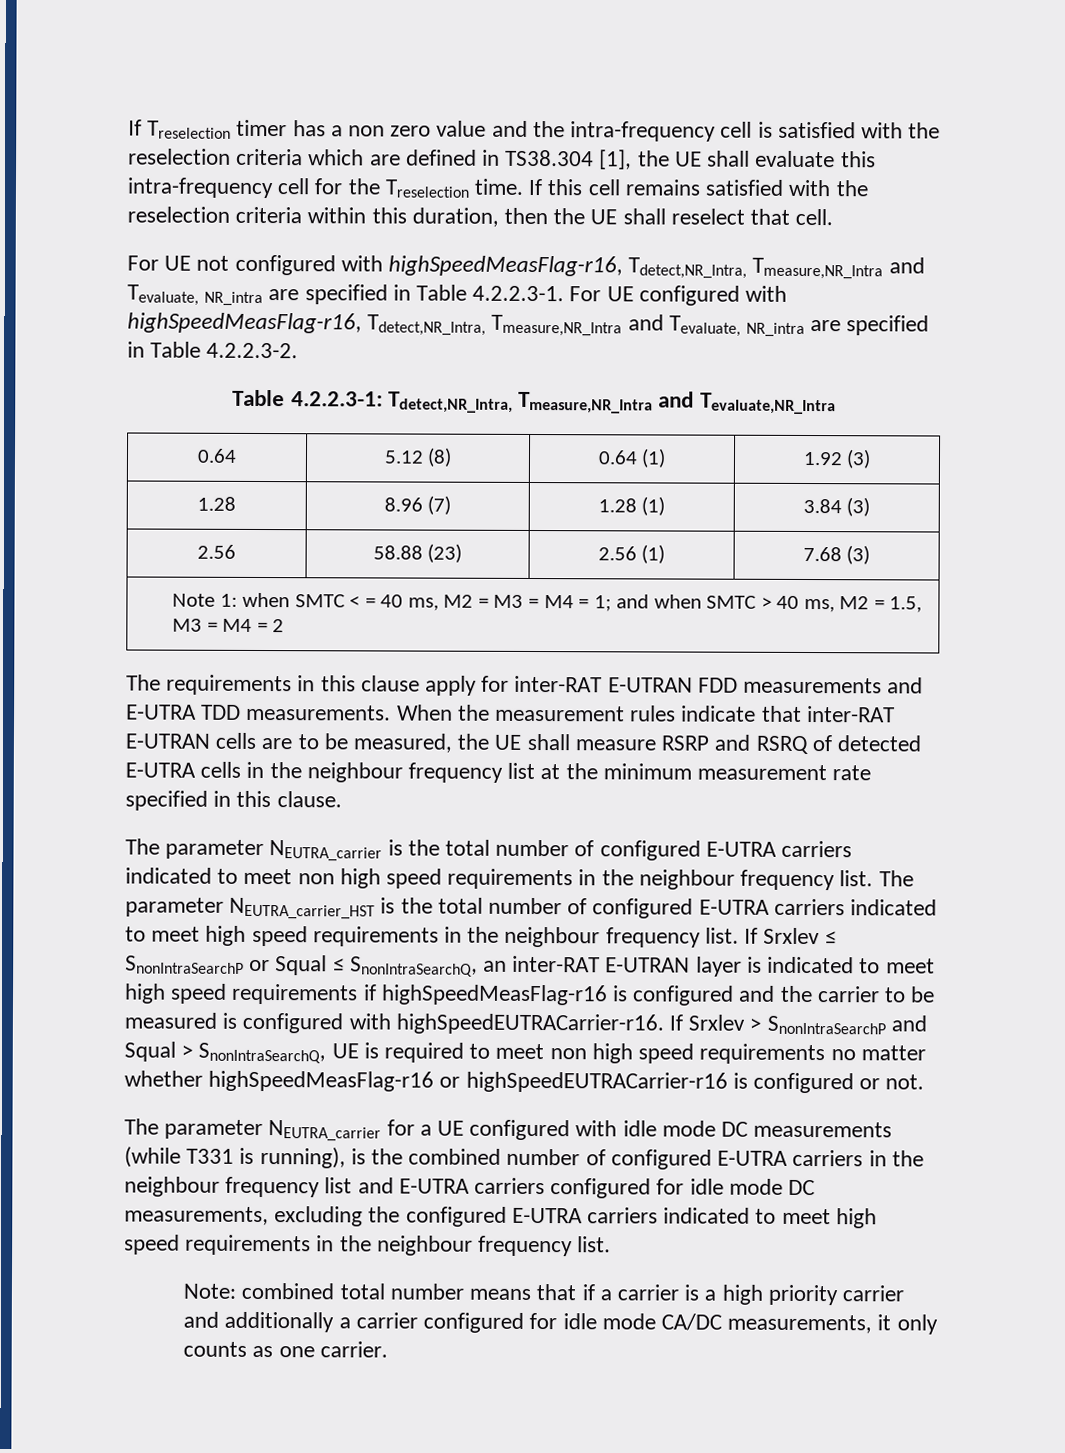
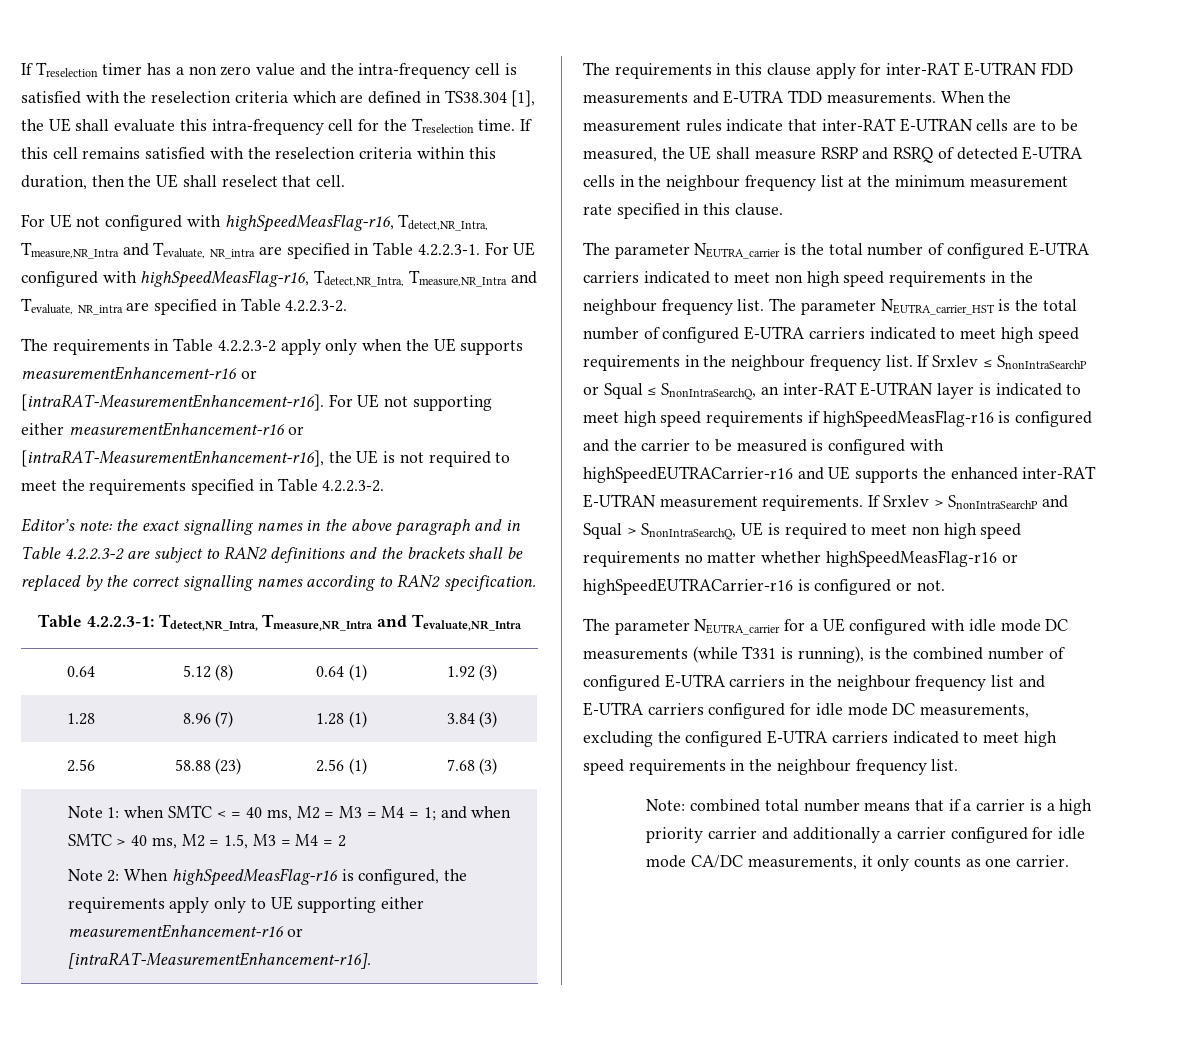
(299, 350) none -> [21,338,524,355] [21,366,257,380] [21,394,492,411] [21,422,305,436] [21,450,511,467] [21,478,385,495] [21,518,521,536] [21,546,523,563] [21,574,536,592] // The requirements in Table 4.2.2.3-2 apply only when the UE supports measurementEnhancement-r16 or [intraRAT-MeasurementEnhancement-r16]. For UE not supporting either measurementEnhancement-r16 or [intraRAT-MeasurementEnhancement-r16], the UE is not required to meet the requirements specified in Table 4.2.2.3-2. // Editor’s note: the exact signalling names in the above paragraph and in Table 4.2.2.3-2 are subject to RAN2 definitions and the brackets shall be replaced by the correct signalling names according to RAN2 specification.
(285, 626) none -> [67,868,468,886] [67,896,425,913] [67,924,304,938] [67,952,371,969] // Note 2: When highSpeedMeasFlag-r16 is configured, the requirements apply only to UE supporting either measurementEnhancement-r16 or [intraRAT-MeasurementEnhancement-r16].
[395,1013,664,1035] highSpeedEUTRACarrier-r16. -> [583,466,1097,483] [583,494,864,511] highSpeedEUTRACarrier-r16 and UE supports the enhanced inter-RAT E-UTRAN measurement requirements.

